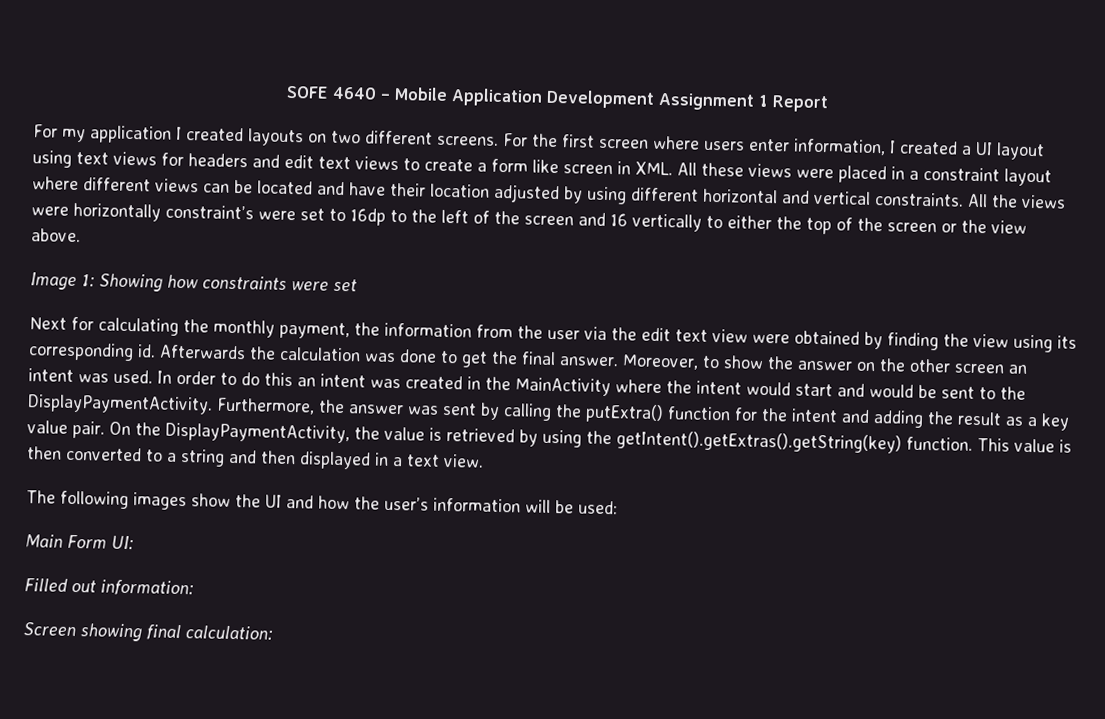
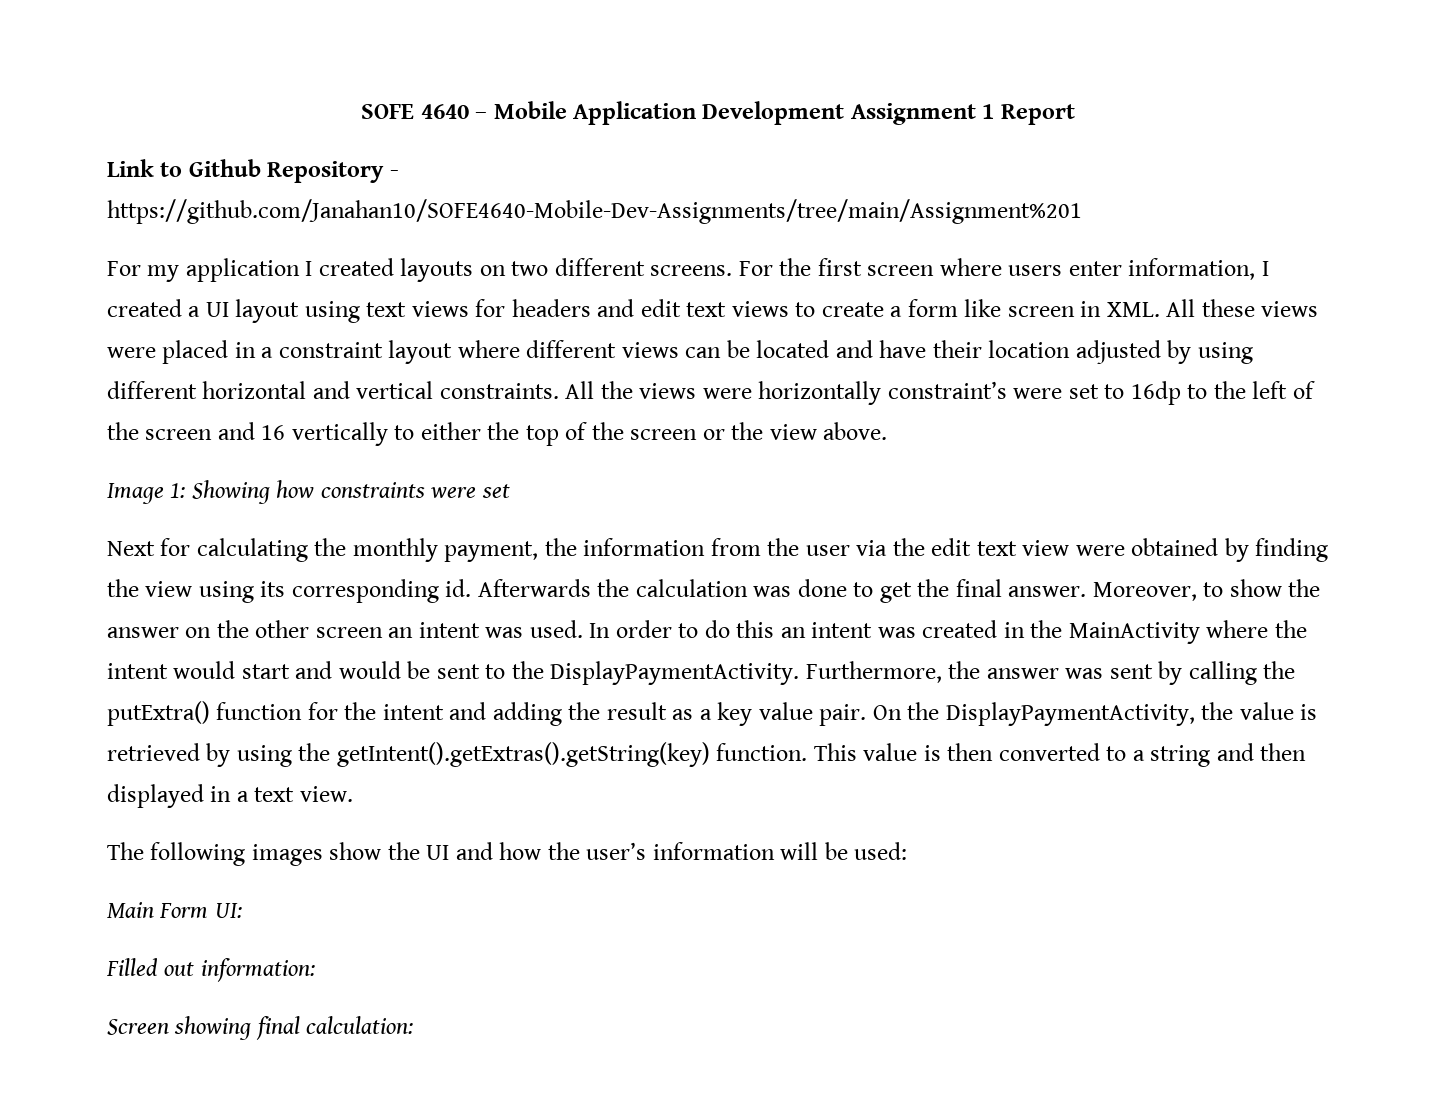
(829, 104) none -> [107,159,399,183] [107,199,1082,224] // Link to Github Repository - https://github.com/Janahan10/SOFE4640-Mobile-Dev-Assignments/tree/main/Assignment%201

